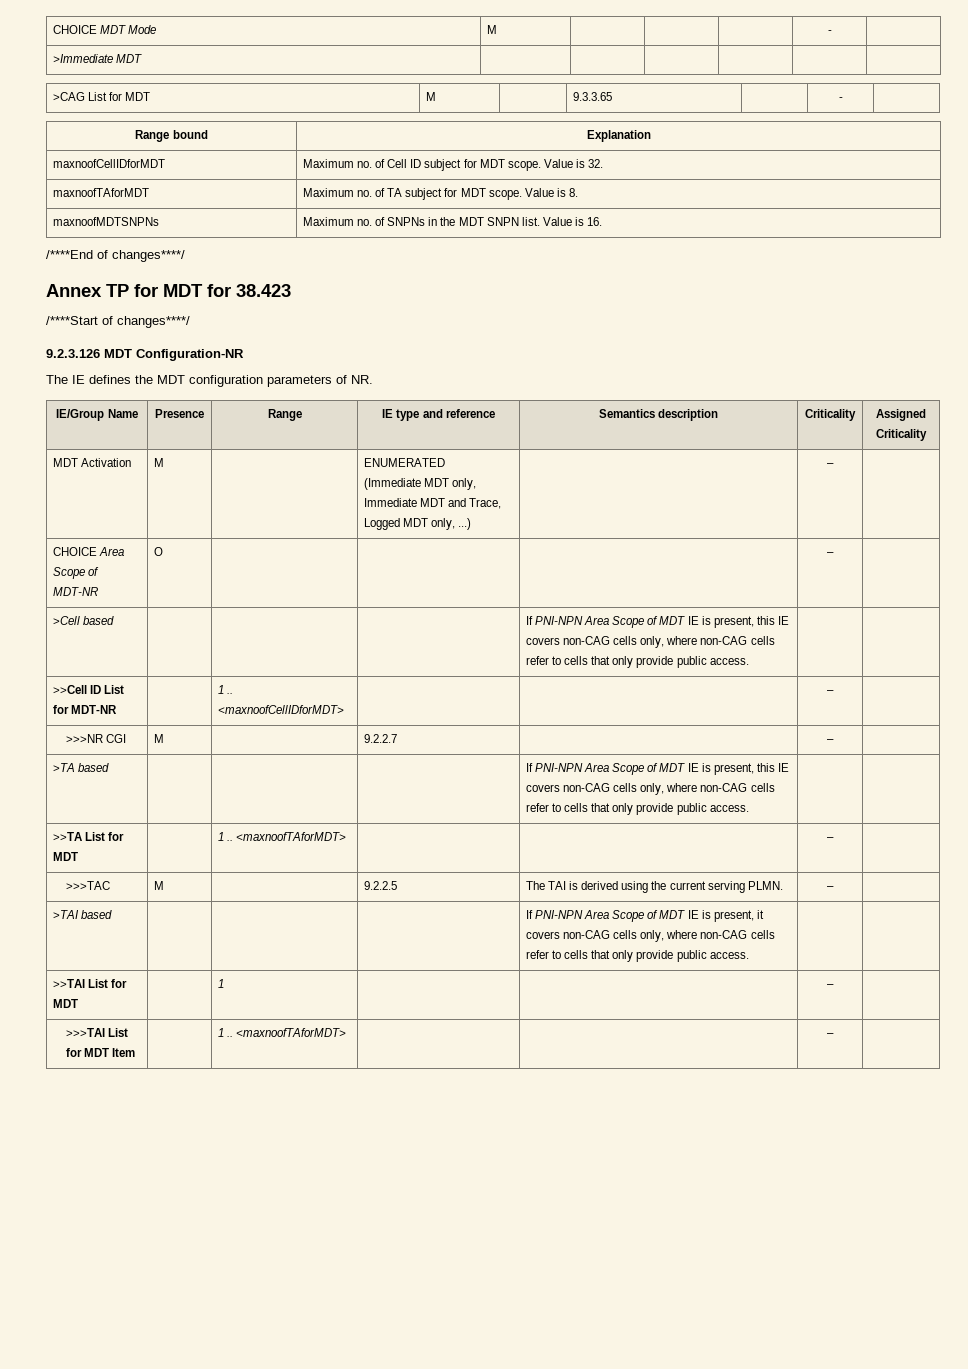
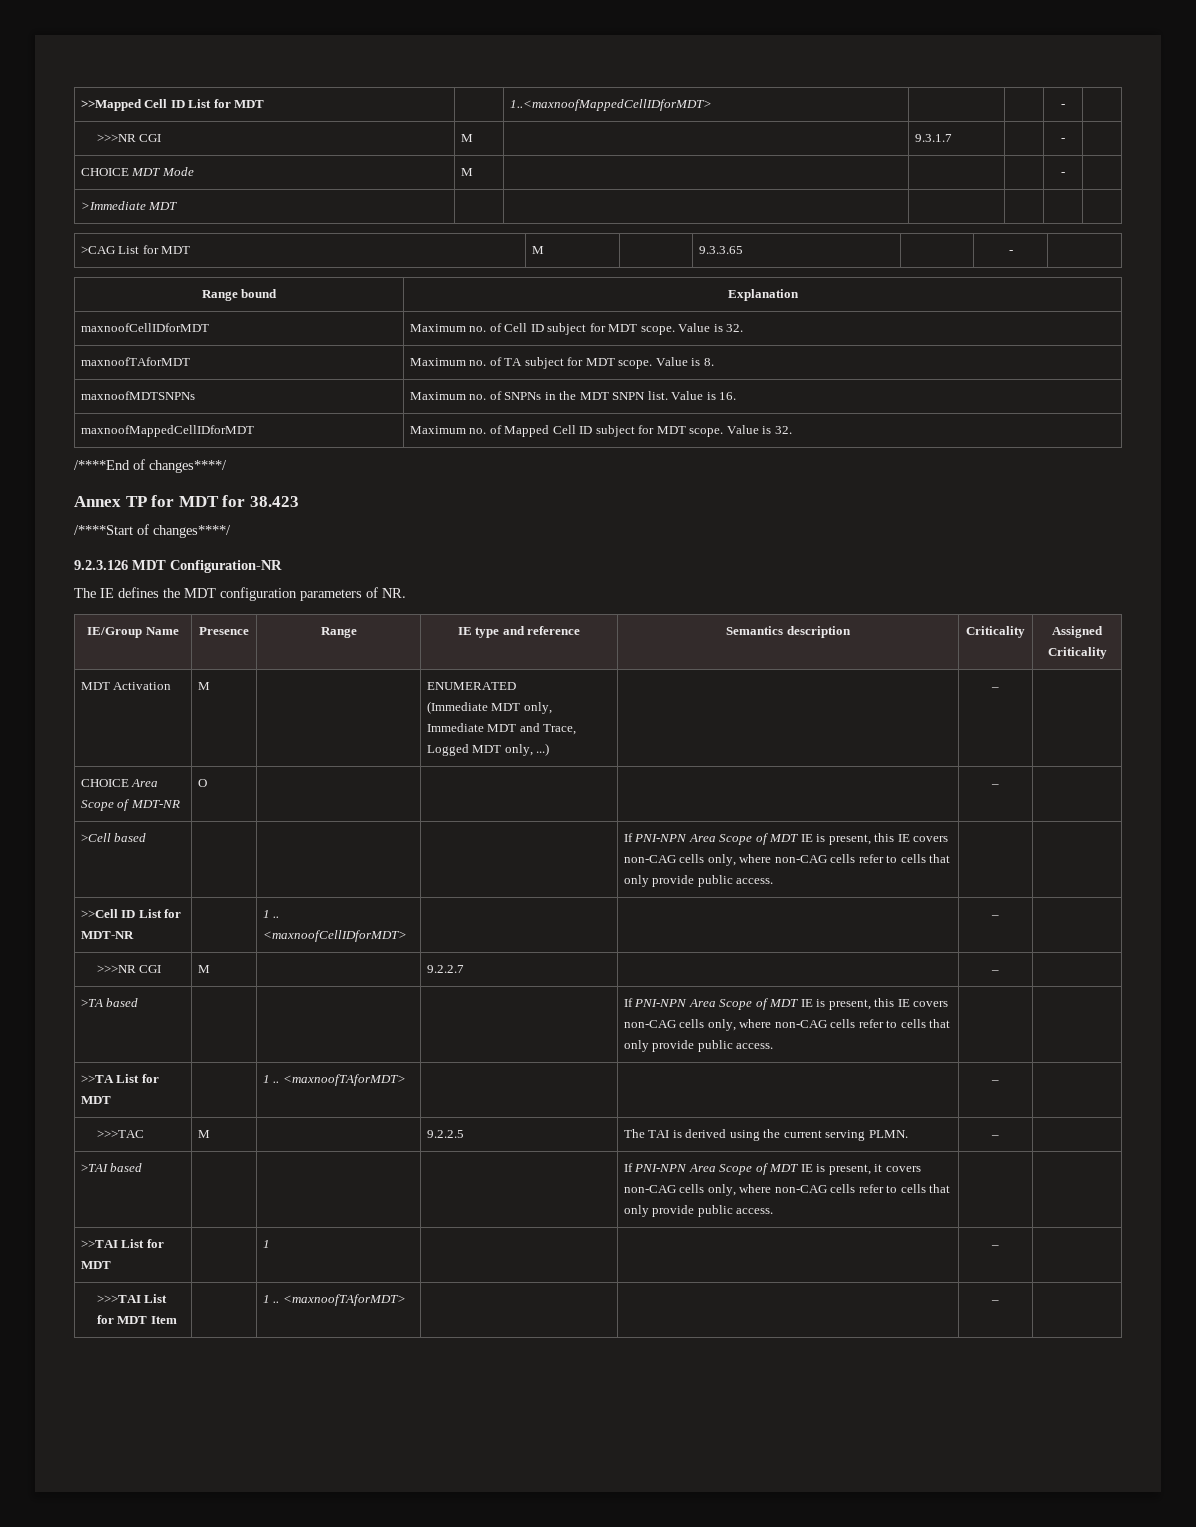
(52, 29) none -> [80,99,265,111] [509,99,712,111] [1061,104,1065,108] [96,134,162,142] [460,134,473,142] [914,134,952,142] [1061,138,1065,142] >>Mapped Cell ID List for MDT | | 1..<maxnoofMappedCellIDforMDT> | | | - | // >>>NR CGI | M | | 9.3.1.7 | | - | //
(603, 221) none -> [80,425,254,437] [409,425,792,437] // maxnoofMappedCellIDforMDT | Maximum no. of Mapped Cell ID subject for MDT scope. Value is 32.

